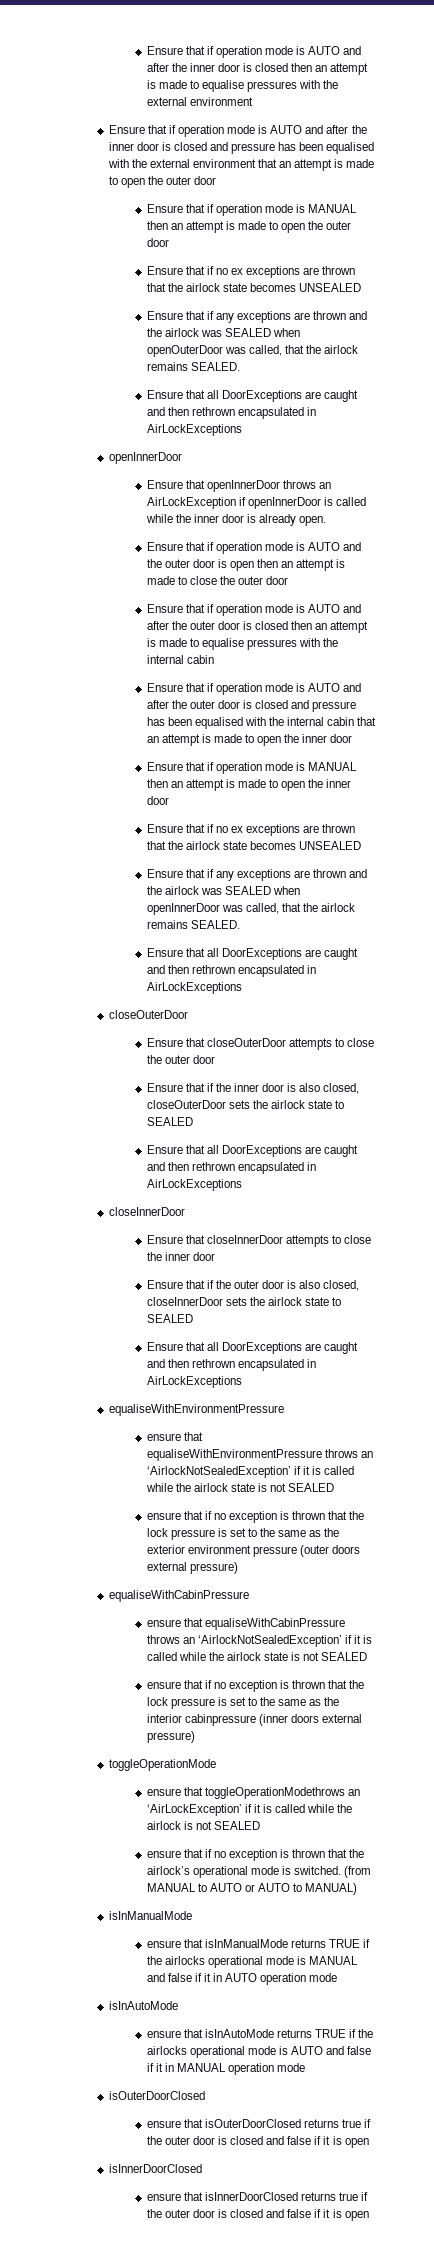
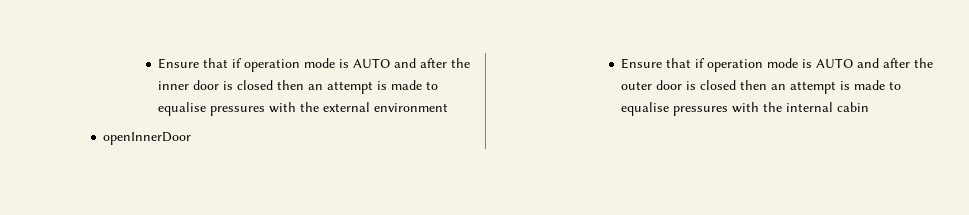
[108,125,367,137] [108,142,375,154] [107,159,375,171] [108,176,217,188] [146,204,358,216] [146,221,352,233] [146,238,169,247] [146,266,356,278] [146,283,362,292] [146,311,368,323] [146,328,301,337] [146,345,359,357] [146,362,240,371] [146,390,359,402] [146,407,317,419] [146,424,242,436] [108,452,182,464] [146,480,332,492] [146,497,367,509] [145,514,327,526] [146,542,362,554] [146,559,346,571] [146,576,289,585] Ensure that if operation mode is AUTO and after the inner door is closed and pressure has been equalised with the external environment that an attempt is made to open the outer door // Ensure that if operation mode is MANUAL then an attempt is made to open the outer door // Ensure that if no ex exceptions are thrown that the airlock state becomes UNSEALED // Ensure that if any exceptions are thrown and the airlock was SEALED when openOuterDoor was called, that the airlock remains SEALED. // Ensure that all DoorExceptions are caught and then rethrown encapsulated in AirLockExceptions // openInnerDoor // Ensure that openInnerDoor throws an AirLockException if openInnerDoor is called while the inner door is already open. // Ensure that if operation mode is AUTO and the outer door is open then an attempt is made to close the outer door -> [103,132,192,145] openInnerDoor
[146,683,362,695] [146,700,357,712] [146,717,377,729] [146,734,353,746] [146,762,358,774] [146,779,352,791] [146,796,169,805] [146,824,356,836] [146,841,362,850] [146,869,368,881] [146,886,301,895] [146,903,356,915] [146,920,240,929] [146,948,359,960] [146,965,317,977] [146,982,242,994] [108,1010,188,1019] [146,1038,375,1050] [146,1055,215,1064] [146,1083,360,1094] [146,1100,345,1109] [146,1117,193,1126] [146,1145,359,1157] [146,1162,317,1174] [146,1179,242,1191] [108,1207,185,1216] [146,1235,372,1247] [146,1252,215,1261] [146,1280,360,1291] [146,1297,342,1306] [146,1314,193,1323] [146,1342,359,1354] [146,1359,317,1371] [146,1376,242,1388] [108,1404,284,1416] [146,1432,203,1441] [146,1449,373,1461] [146,1466,355,1478] [145,1483,335,1492] [146,1511,365,1523] [146,1528,340,1540] [146,1545,361,1557] [146,1562,238,1574] [108,1590,249,1602] [146,1618,345,1630] [146,1635,373,1647] [146,1652,368,1661] [146,1680,365,1692] [146,1697,340,1709] [146,1714,363,1726] [146,1731,195,1743] [108,1759,216,1771] [146,1787,360,1799] [146,1804,353,1816] [146,1821,260,1830] [146,1849,365,1861] [146,1866,372,1878] [146,1883,358,1895] [108,1911,192,1920] [146,1939,371,1948] [146,1956,359,1968] [146,1973,338,1985] [108,2001,178,2010] [146,2029,374,2038] [146,2046,372,2058] [146,2063,306,2075] [108,2091,205,2100] [146,2119,372,2128] [146,2136,369,2148] [108,2164,202,2173] [146,2192,369,2201] [146,2209,369,2221] // Ensure that if operation mode is AUTO and after the outer door is closed and pressure has been equalised with the internal cabin that an attempt is made to open the inner door // Ensure that if operation mode is MANUAL then an attempt is made to open the inner door // Ensure that if no ex exceptions are thrown that the airlock state becomes UNSEALED // Ensure that if any exceptions are thrown and the airlock was SEALED when openInnerDoor was called, that the airlock remains SEALED. // Ensure that all DoorExceptions are caught and then rethrown encapsulated in AirLockExceptions // closeOuterDoor // Ensure that closeOuterDoor attempts to close the outer door // Ensure that if the inner door is also closed, closeOuterDoor sets the airlock state to SEALED // Ensure that all DoorExceptions are caught and then rethrown encapsulated in AirLockExceptions // closeInnerDoor // Ensure that closeInnerDoor attempts to close the inner door // Ensure that if the outer door is also closed, closeInnerDoor sets the airlock state to SEALED // Ensure that all DoorExceptions are caught and then rethrown encapsulated in AirLockExceptions // equaliseWithEnvironmentPressure // ensure that equaliseWithEnvironmentPressure throws an ‘AirlockNotSealedException’ if it is called while the airlock state is not SEALED // ensure that if no exception is thrown that the lock pressure is set to the same as the exterior environment pressure (outer doors external pressure) // equaliseWithCabinPressure // ensure that equaliseWithCabinPressure throws an ‘AirlockNotSealedException’ if it is called while the airlock state is not SEALED // ensure that if no exception is thrown that the lock pressure is set to the same as the interior cabinpressure (inner doors external pressure) // toggleOperationMode // ensure that toggleOperationModethrows an ‘AirLockException’ if it is called while the airlock is not SEALED // ensure that if no exception is thrown that the airlock’s operational mode is switched. (from MANUAL to AUTO or AUTO to MANUAL) // isInManualMode // ensure that isInManualMode returns TRUE if the airlocks operational mode is MANUAL and false if it in AUTO operation mode // isInAutoMode // ensure that isInAutoMode returns TRUE if the airlocks operational mode is AUTO and false if it in MANUAL operation mode // isOuterDoorClosed // ensure that isOuterDoorClosed returns true if the outer door is closed and false if it is open // isInnerDoorClosed // ensure that isInnerDoorClosed returns true if the outer door is closed and false if it is open -> (870, 107) none

